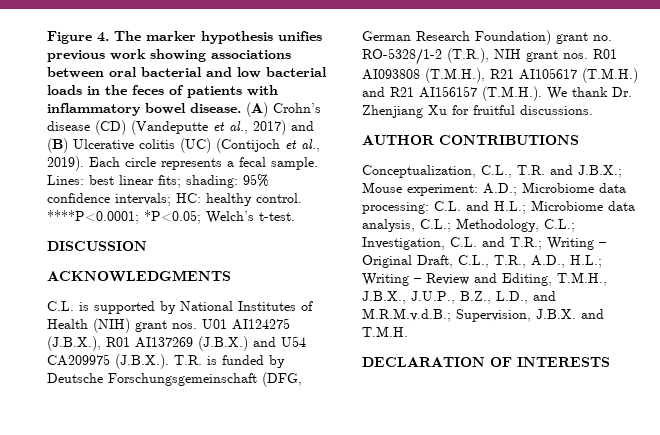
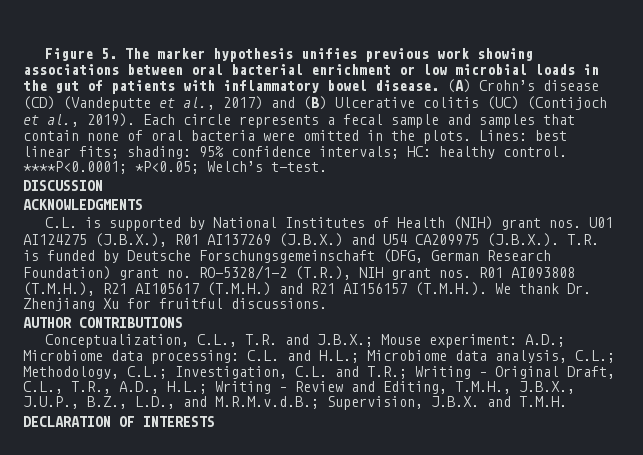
[97,32,109,42] 4. -> [101,48,118,59] 5.
[206,67,327,78] and low bacterial -> [311,64,527,75] enrichment or low microbial
[132,85,164,95] feces -> [55,81,79,93] gut
[271,157,318,170] sample. -> [391,114,575,128] [23,130,471,144] sample and samples that contain none of oral bacteria were omitted in the plots.

